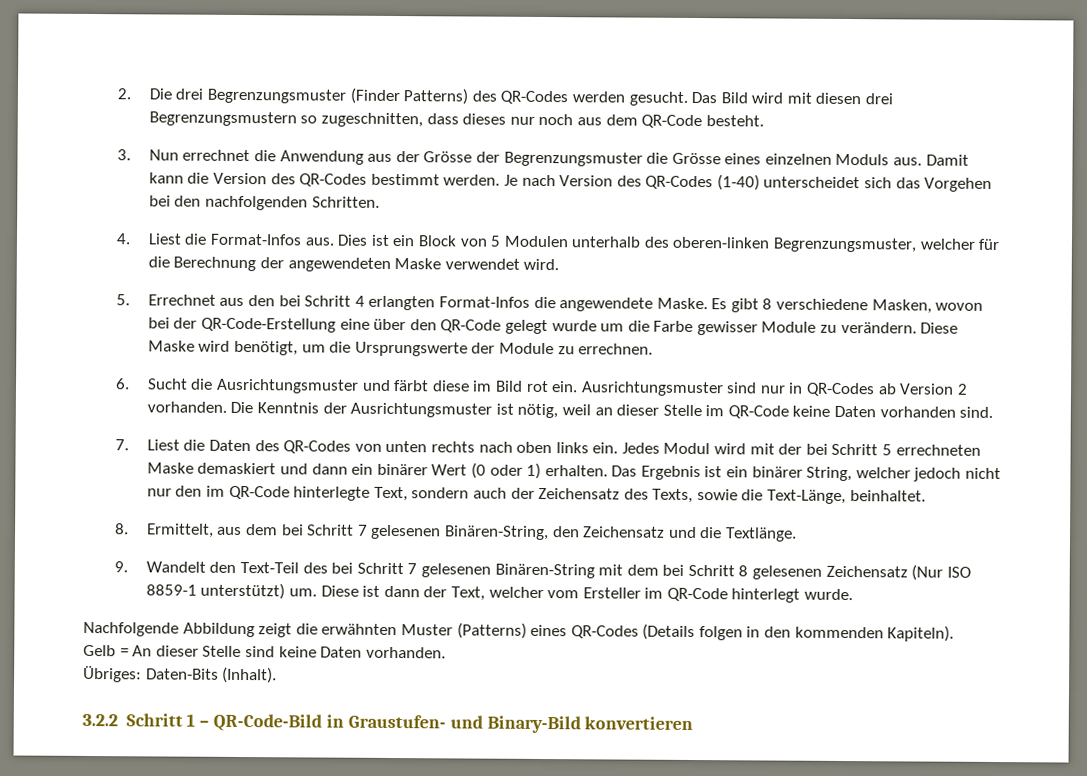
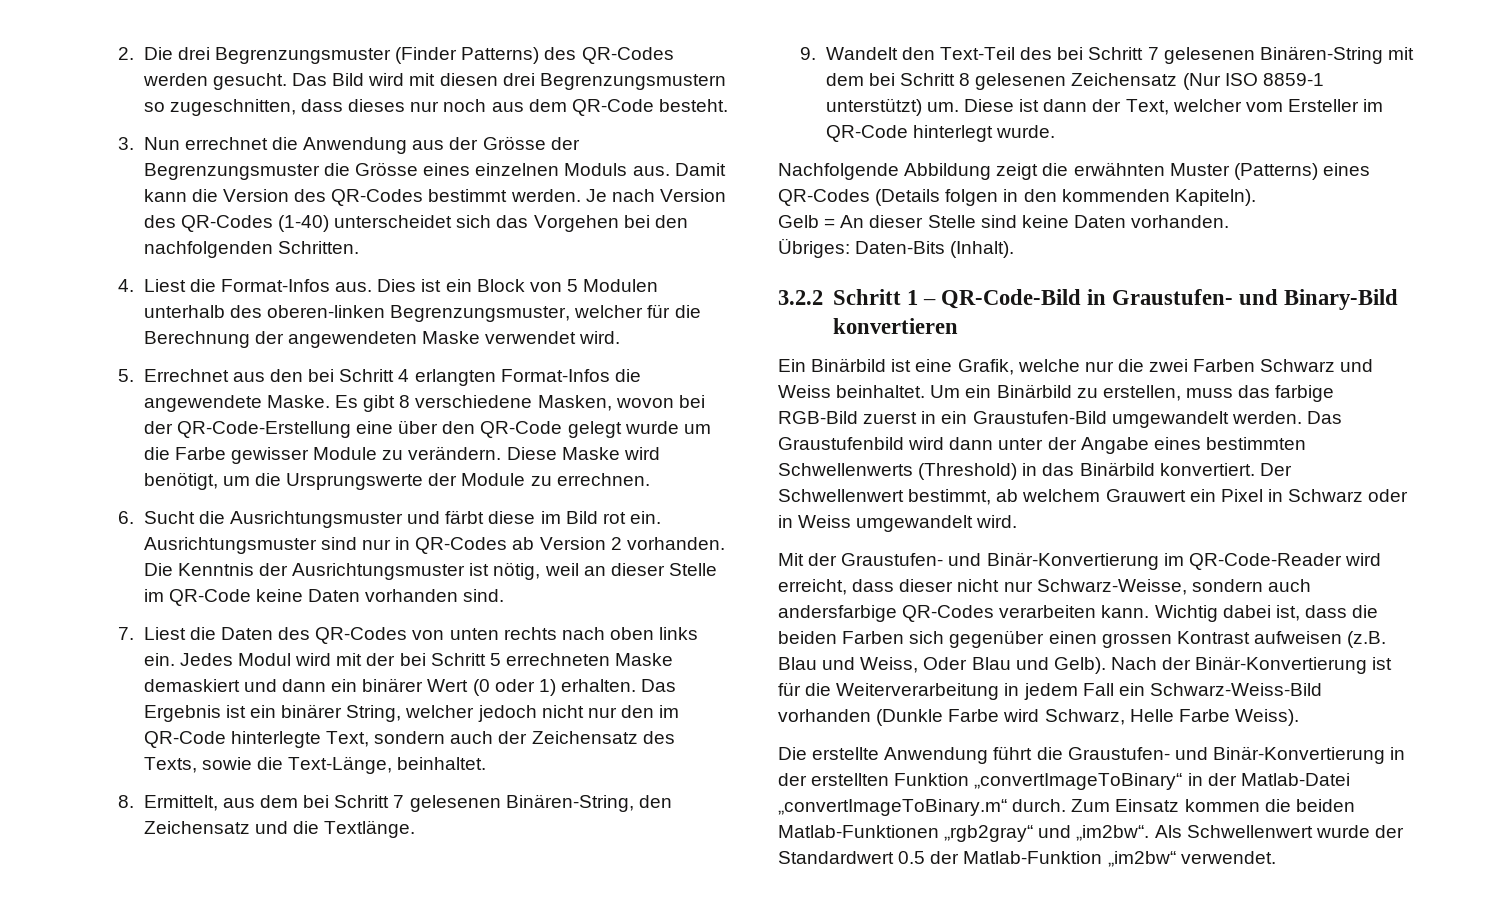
(694, 723) none -> [778,358,1374,375] [778,384,1335,402] [778,411,1342,428] [778,437,1306,454] [778,462,1292,480] [778,489,1409,505] [778,515,1018,532] [778,552,1381,570] [778,579,1311,595] [778,605,1379,622] [778,630,1387,648] [778,656,1393,674] [778,682,1322,700] [778,709,1299,726] [778,746,1406,764] [778,773,1350,790] [778,799,1355,816] [778,825,1404,842] [778,851,1276,867] // Ein Binärbild ist eine Grafik, welche nur die zwei Farben Schwarz und Weiss beinhaltet. Um ein Binärbild zu erstellen, muss das farbige RGB-Bild zuerst in ein Graustufen-Bild umgewandelt werden. Das Graustufenbild wird dann unter der Angabe eines bestimmten Schwellenwerts (Threshold) in das Binärbild konvertiert. Der Schwellenwert bestimmt, ab welchem Grauwert ein Pixel in Schwarz oder in Weiss umgewandelt wird. // Mit der Graustufen- und Binär-Konvertierung im QR-Code-Reader wird erreicht, dass dieser nicht nur Schwarz-Weisse, sondern auch andersfarbige QR-Codes verarbeiten kann. Wichtig dabei ist, dass die beiden Farben sich gegenüber einen grossen Kontrast aufweisen (z.B. Blau und Weiss, Oder Blau und Gelb). Nach der Binär-Konvertierung ist für die Weiterverarbeitung in jedem Fall ein Schwarz-Weiss-Bild vorhanden (Dunkle Farbe wird Schwarz, Helle Farbe Weiss). // Die erstellte Anwendung führt die Graustufen- und Binär-Konvertierung in der erstellten Funktion „convertImageToBinary“ in der Matlab-Datei „convertImageToBinary.m“ durch. Zum Einsatz kommen die beiden Matlab-Funktionen „rgb2gray“ und „im2bw“. Als Schwellenwert wurde der Standardwert 0.5 der Matlab-Funktion „im2bw“ verwendet.

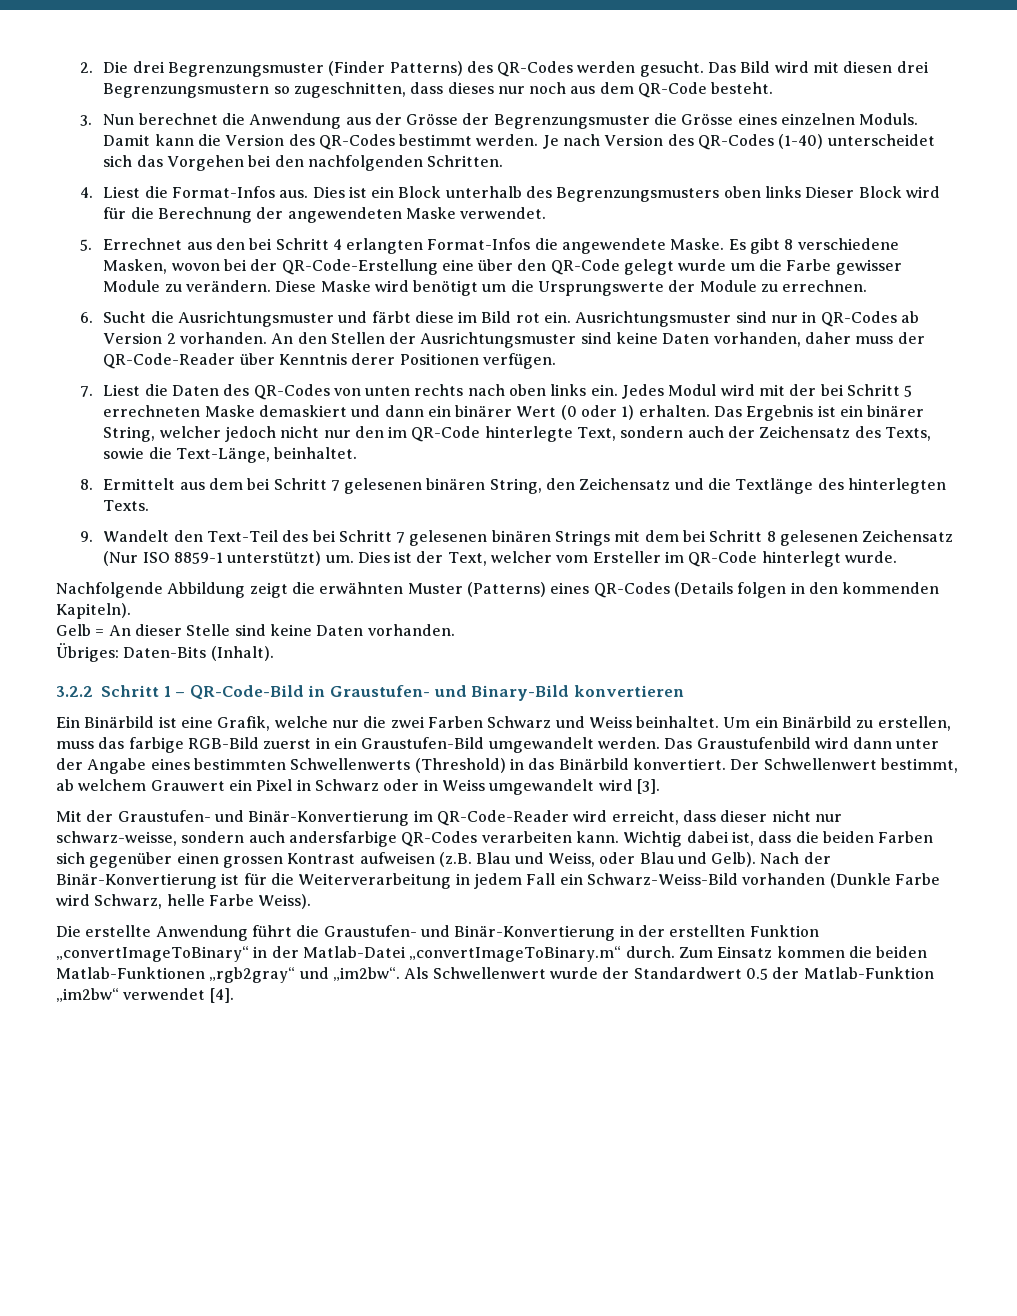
[184,137,268,150] errechnet -> [138,113,218,125] berechnet
[564,163,670,176] Moduls aus. -> [859,113,919,125] Moduls.
[529,279,659,292] [143,305,644,322] von 5 Modulen unterhalb des oberen-linken Begrenzungsmuster, welcher -> [445,186,941,202] unterhalb des Begrenzungsmusters oben links Dieser Block wird
[485,331,621,344] verwendet wird. -> [460,207,547,219] verwendet.
[143,472,218,490] benötigt, -> [413,280,479,296] benötigt
[143,562,717,580] [143,589,505,606] Die Kenntnis der Ausrichtungsmuster ist nötig, weil an dieser Stelle im QR-Code keine Daten vorhanden sind. -> [271,332,925,348] [103,353,556,369] An den Stellen der Ausrichtungsmuster sind keine Daten vorhanden, daher muss der QR-Code-Reader über Kenntnis derer Positionen verfügen.
[143,795,218,811] Ermittelt, -> [103,478,176,490] Ermittelt
[505,794,634,812] Binären-String, -> [426,478,542,494] binären String,
[324,820,416,838] Textlänge. -> [735,478,947,494] [103,500,150,511] Textlänge des hinterlegten Texts.
[1259,46,1383,64] Binären-String -> [491,530,611,546] binären Strings
[963,99,1088,112] Diese ist dann -> [357,551,413,563] Dies ist
[976,515,1018,528] wird. -> [598,779,660,794] wird [3].
[1036,579,1187,595] Schwarz-Weisse, -> [56,831,177,846] schwarz-weisse,
[923,657,968,670] Oder -> [599,852,636,864] oder
[1129,709,1174,722] Helle -> [166,894,205,906] helle
[1180,851,1276,864] verwendet. -> [123,988,234,1003] verwendet [4].

